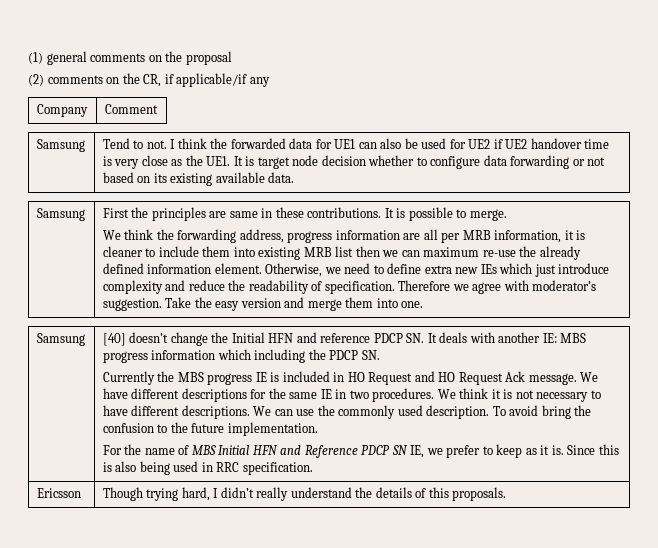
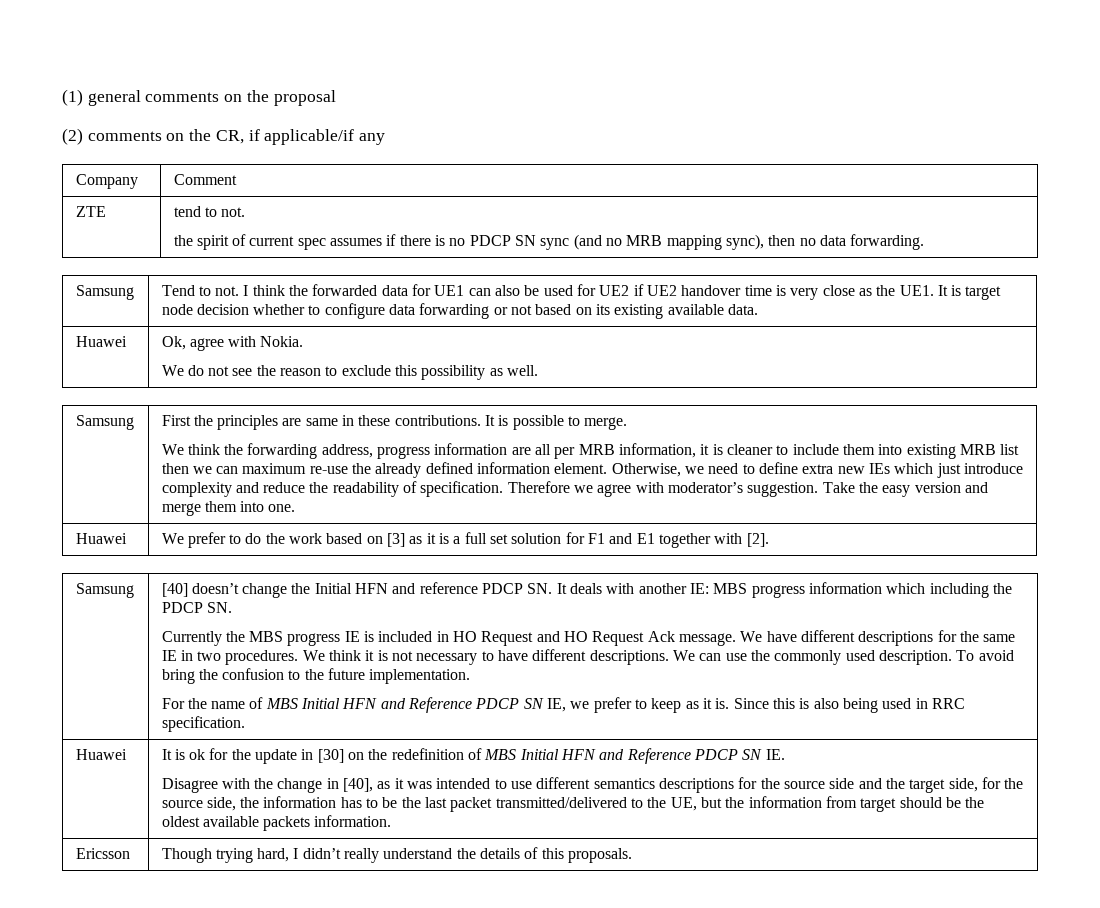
(158, 109) none -> [75,206,106,217] [173,206,246,217] [173,234,925,250] // ZTE | tend to not. // the spirit of current spec assumes if there is no PDCP SN sync (and no MRB mapping sync), then no data forwarding.
(295, 177) none -> [75,336,127,347] [161,336,304,351] [161,365,539,380] // Huawei | Ok, agree with Nokia. // We do not see the reason to exclude this possibility as well.
(424, 304) none -> [75,533,127,544] [161,532,769,548] // Huawei | We prefer to do the work based on [3] as it is a full set solution for F1 and E1 together with [2].
(313, 468) none -> [75,749,127,760] [161,748,785,764] [161,777,1024,793] [161,796,985,812] [161,815,392,831] // Huawei | It is ok for the update in [30] on the redefinition of MBS Initial HFN and Reference PDCP SN IE. // Disagree with the change in [40], as it was intended to use different semantics descriptions for the source side and the target side, for the source side, the information has to be the last packet transmitted/delivered to the UE, but the information from target should be the oldest available packets information.

